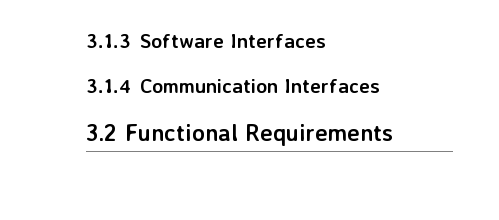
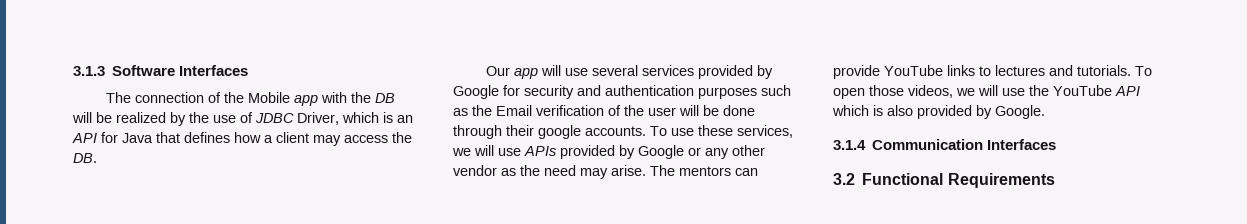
(326, 41) none -> [105,92,395,106] [72,112,413,126] [72,132,412,146] [73,153,97,163] [485,65,773,79] [453,85,791,99] [453,105,755,116] [453,125,793,139] [452,145,765,159] [453,165,758,179] [833,65,1152,79] [833,85,1140,99] [832,105,1045,119] // The connection of the Mobile app with the DB will be realized by the use of JDBC Driver, which is an API for Java that defines how a client may access the DB. // Our app will use several services provided by Google for security and authentication purposes such as the Email verification of the user will be done through their google accounts. To use these services, we will use APIs provided by Google or any other vendor as the need may arise. The mentors can provide YouTube links to lectures and tutorials. To open those videos, we will use the YouTube API which is also provided by Google.

